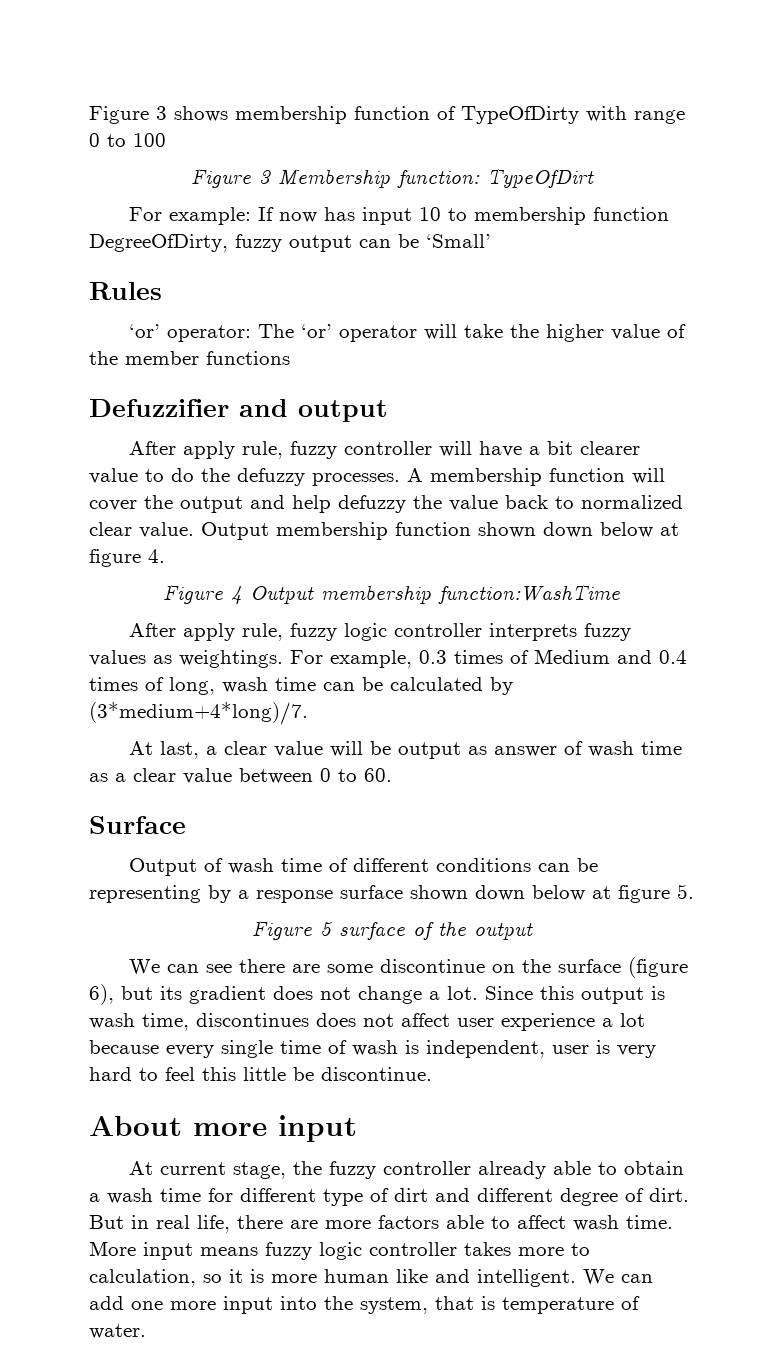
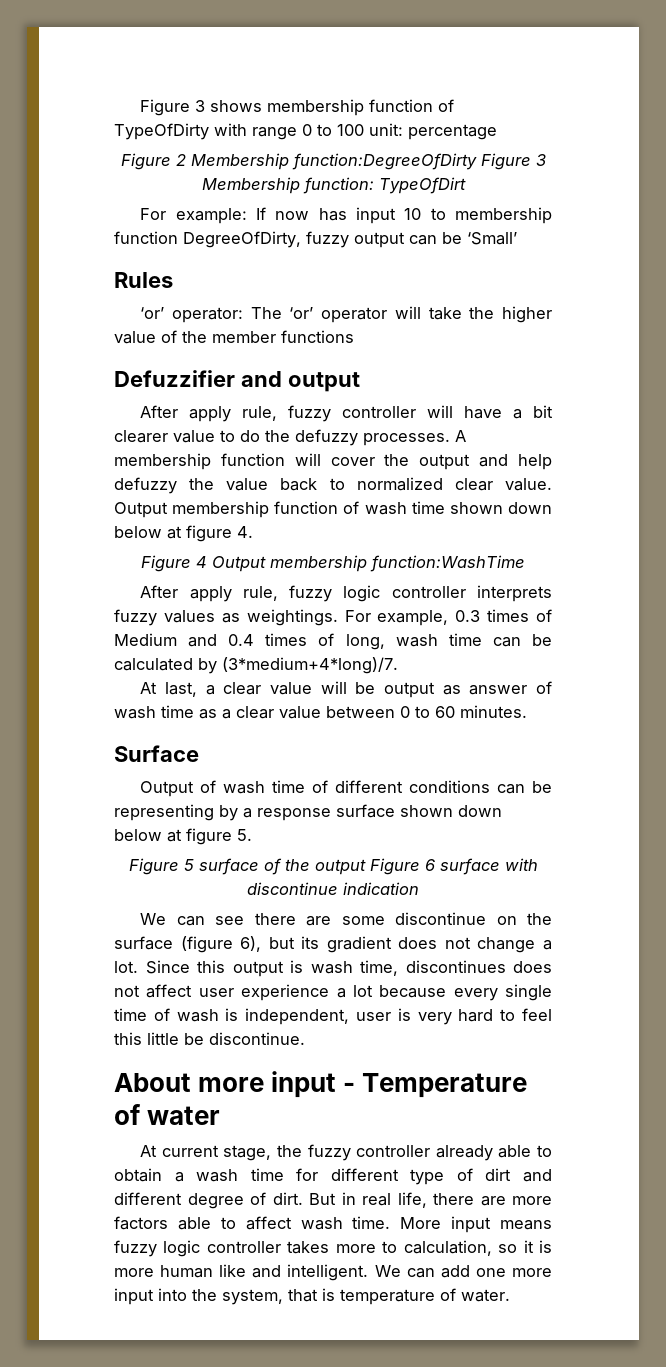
[190,168,251,188] // Figure -> [369,123,497,140] [120,153,531,170] unit: percentage // Figure 2 Membership function:DegreeOfDirty Figure
(471, 529) none -> [343,501,445,515] of wash time
[364,768,392,782] 60. -> [435,705,527,718] 60 minutes.
(533, 931) none -> [369,858,538,875] [247,882,419,895] Figure 6 surface with discontinue indication
(357, 1128) none -> [343,1073,528,1098] [114,1104,221,1125] - Temperature of water

